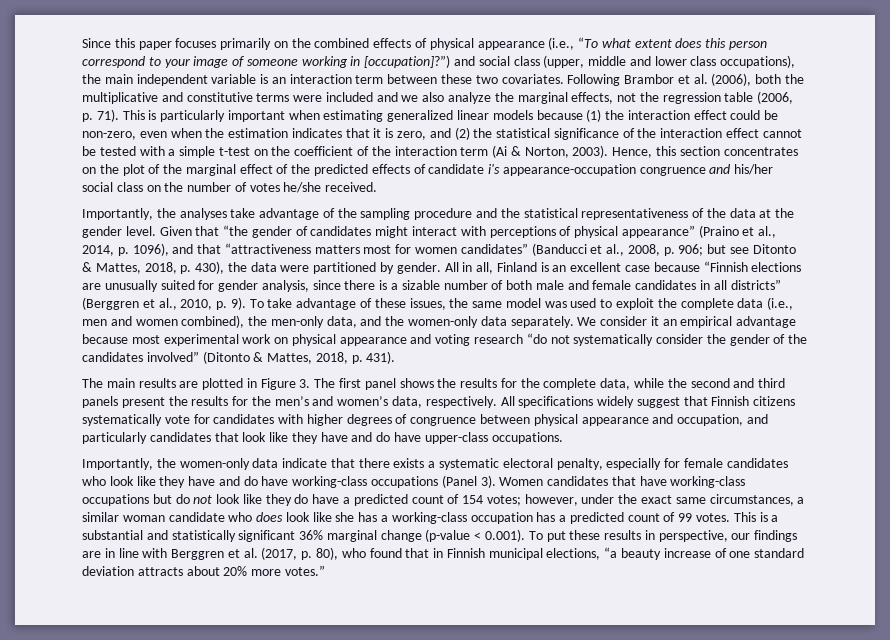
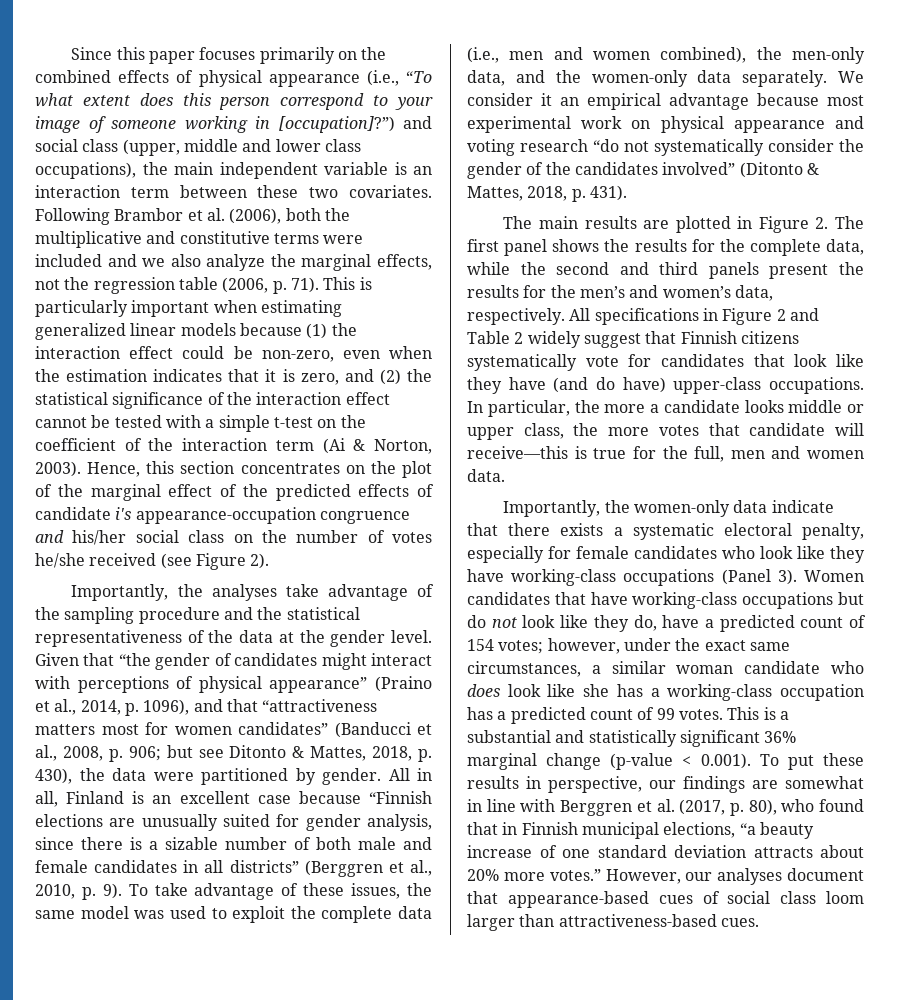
[325,182,378,192] received. -> [89,553,270,570] received (see Figure 2).
[299,379,311,388] 3. -> [815,217,829,229] 2.
(594, 402) none -> [702,308,819,325] [467,331,524,344] in Figure 2 and Table 2
[278,414,768,426] [82,432,211,444] with higher degrees of congruence between physical appearance and occupation, and particularly candidates -> (744, 360) none
[351,432,422,442] and do have -> [553,377,666,393] (and do have)
(563, 438) none -> [467,400,864,417] [467,423,864,440] [467,446,864,462] [467,469,505,482] In particular, the more a candidate looks middle or upper class, the more votes that candidate will receive—this is true for the full, men and women data.
[218,476,289,486] and do have -> (504, 575) none
[294,494,309,504] do -> [633,615,657,631] do,
(101, 554) none -> [785,776,864,789] somewhat
(325, 570) none -> [605,868,864,885] [467,891,864,908] [467,914,759,931] However, our analyses document that appearance-based cues of social class loom larger than attractiveness-based cues.

